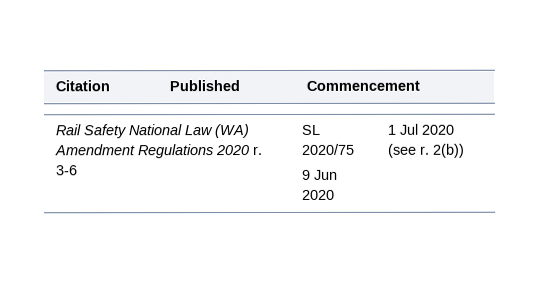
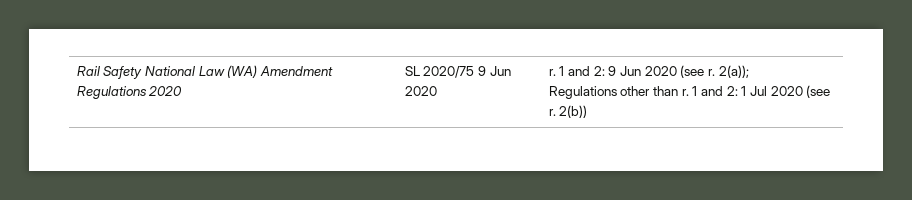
[55,80,111,92] [169,80,241,92] [306,80,421,91] Citation | Published | Commencement // -> (76, 71) none
[253,146,264,156] [56,165,79,176] r. 3-6 -> (183, 91) none
(356, 149) // -> (475, 72) none
(336, 194) none -> [548,65,749,78] [548,86,738,99] r. 1 and 2: 9 Jun 2020 (see r. 2(a)); // Regulations other than r. 1 and 2:

